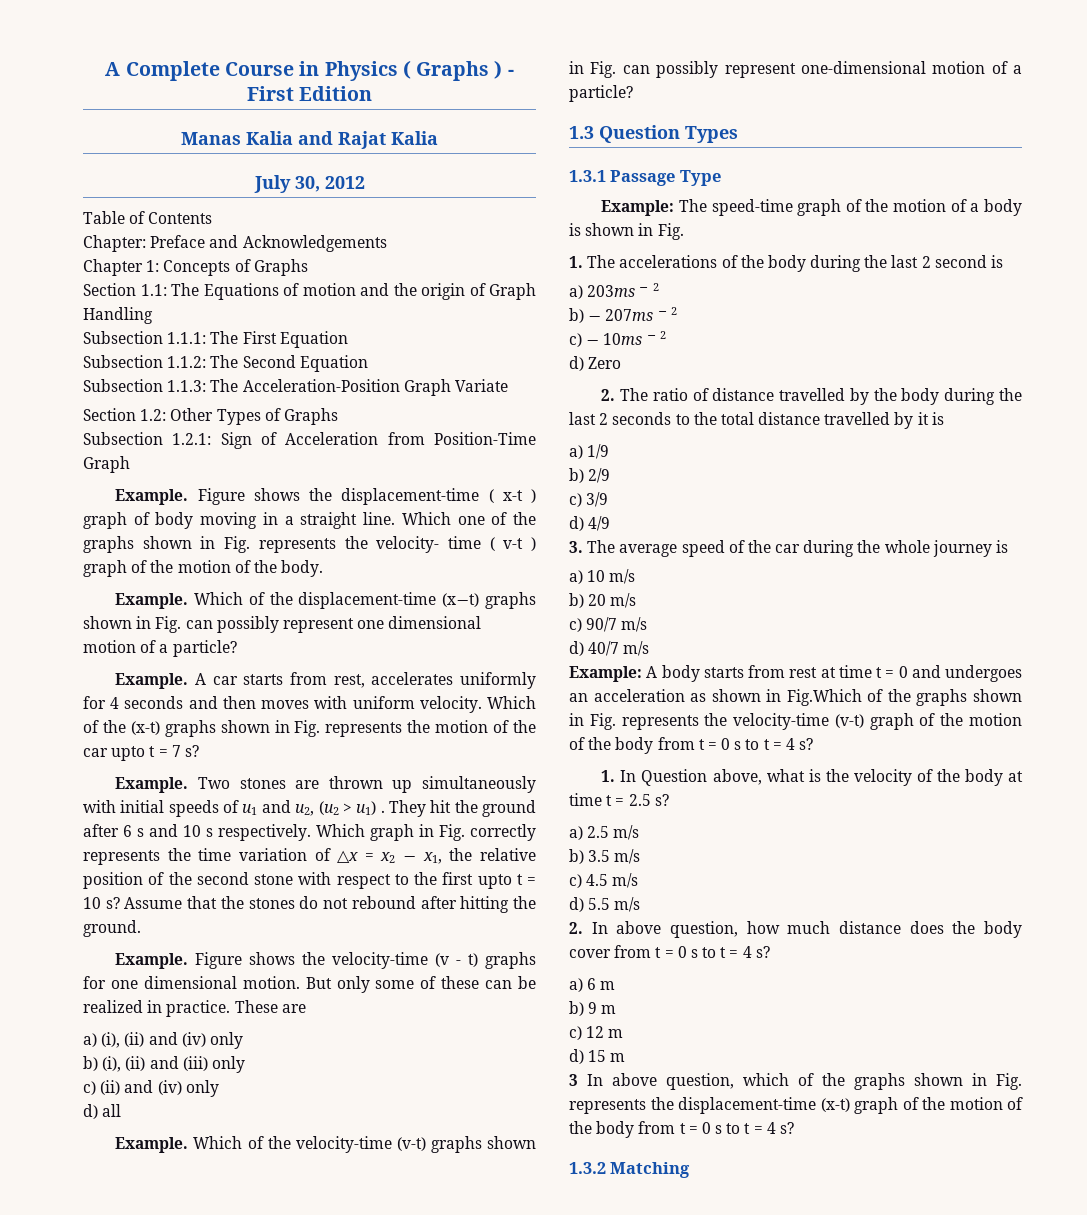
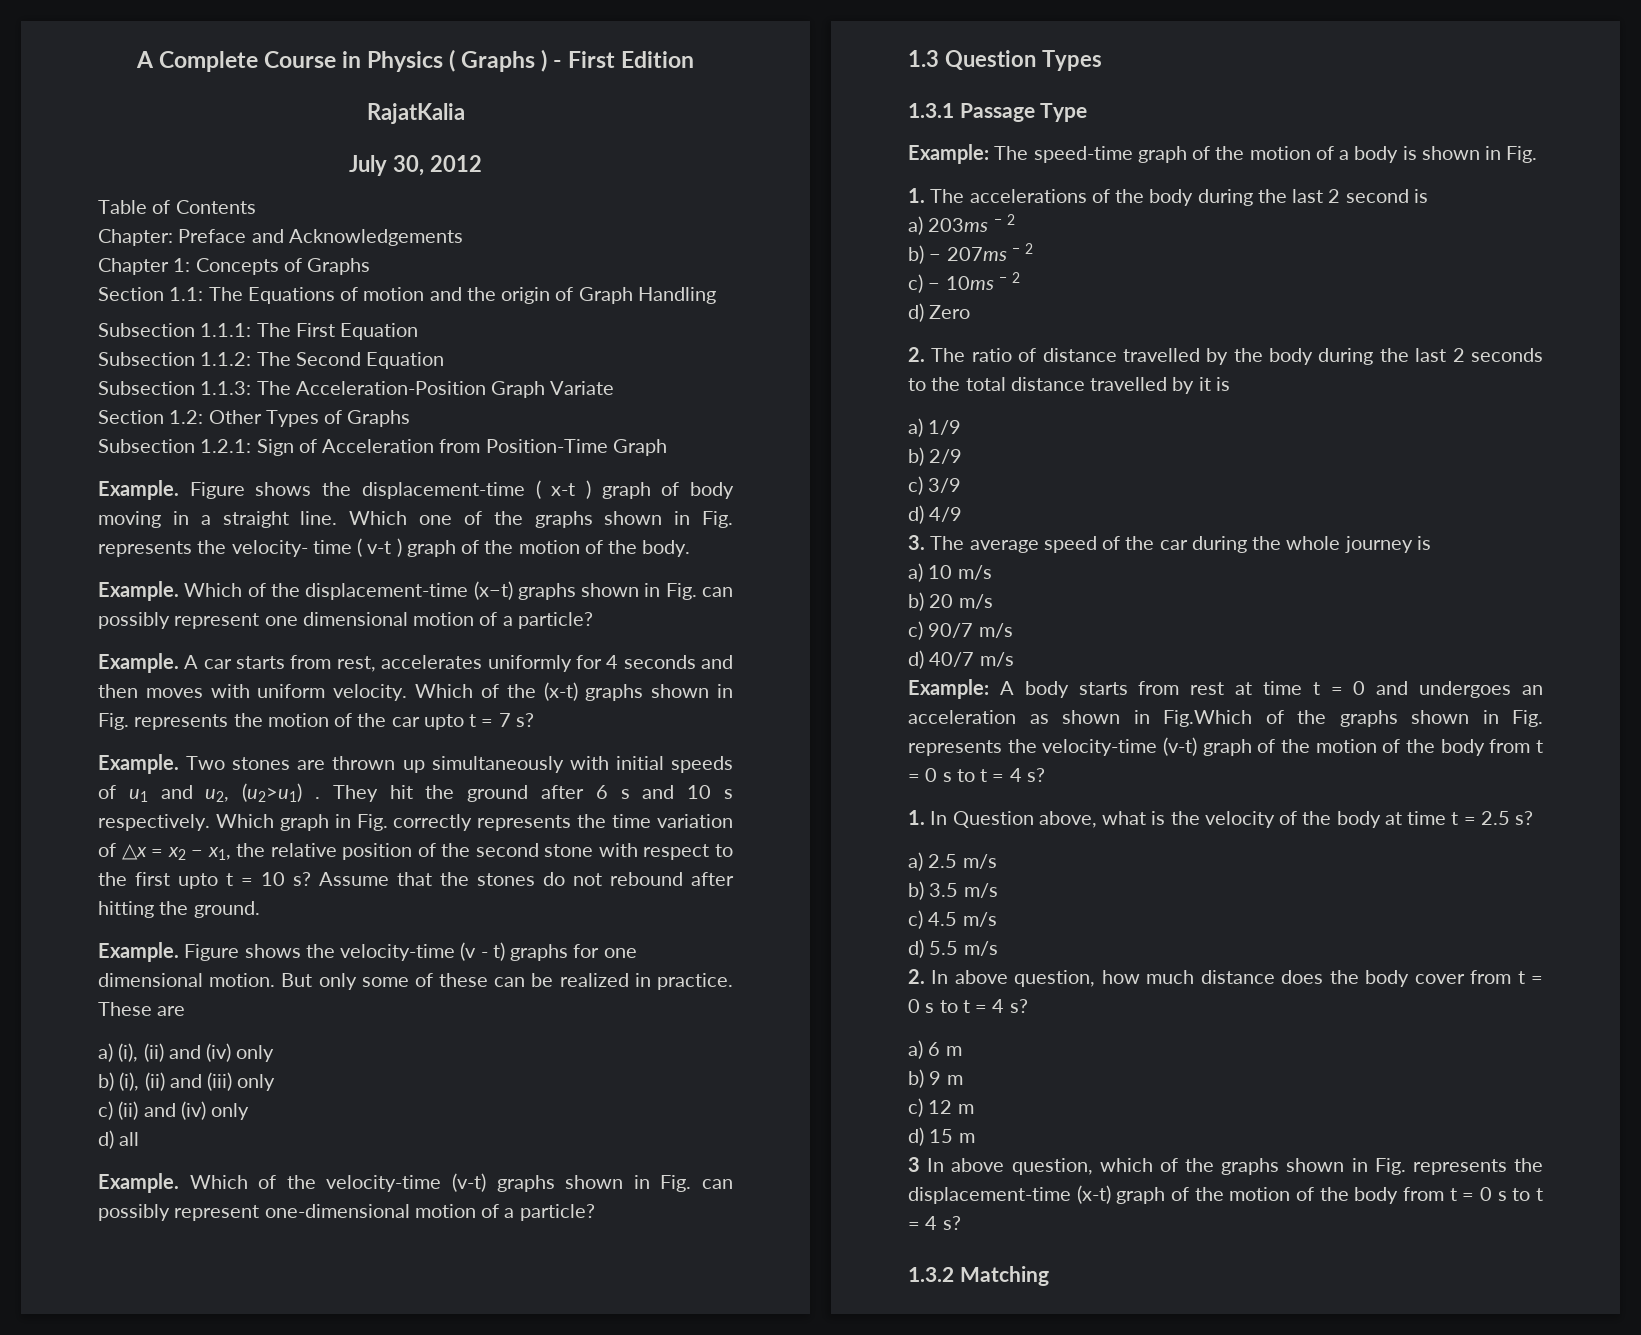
[181,131,438,149] Manas Kalia and Rajat Kalia -> [366,103,465,124] RajatKalia
[318,801,377,815] (u2 > u1) -> [242,783,303,802] (u2>u1)

